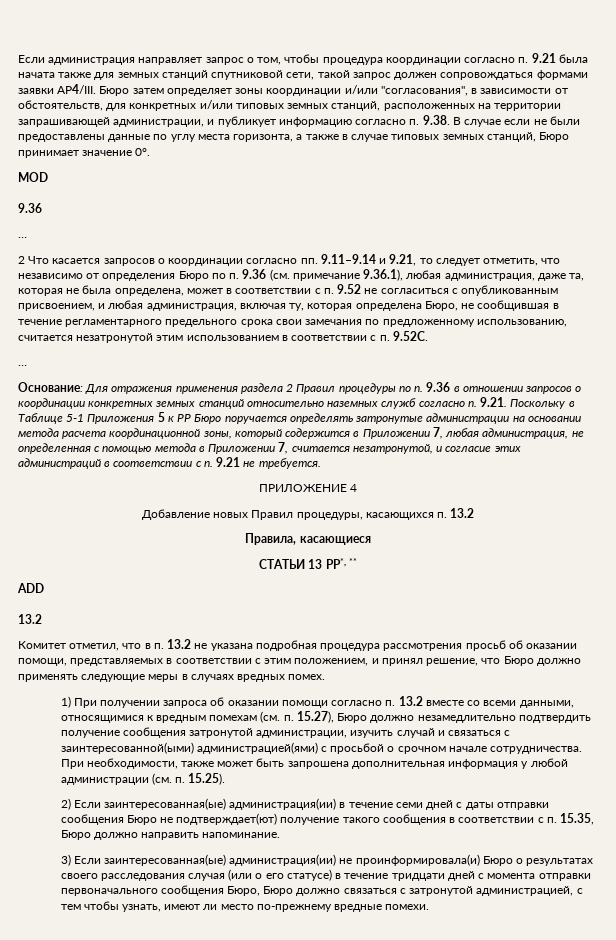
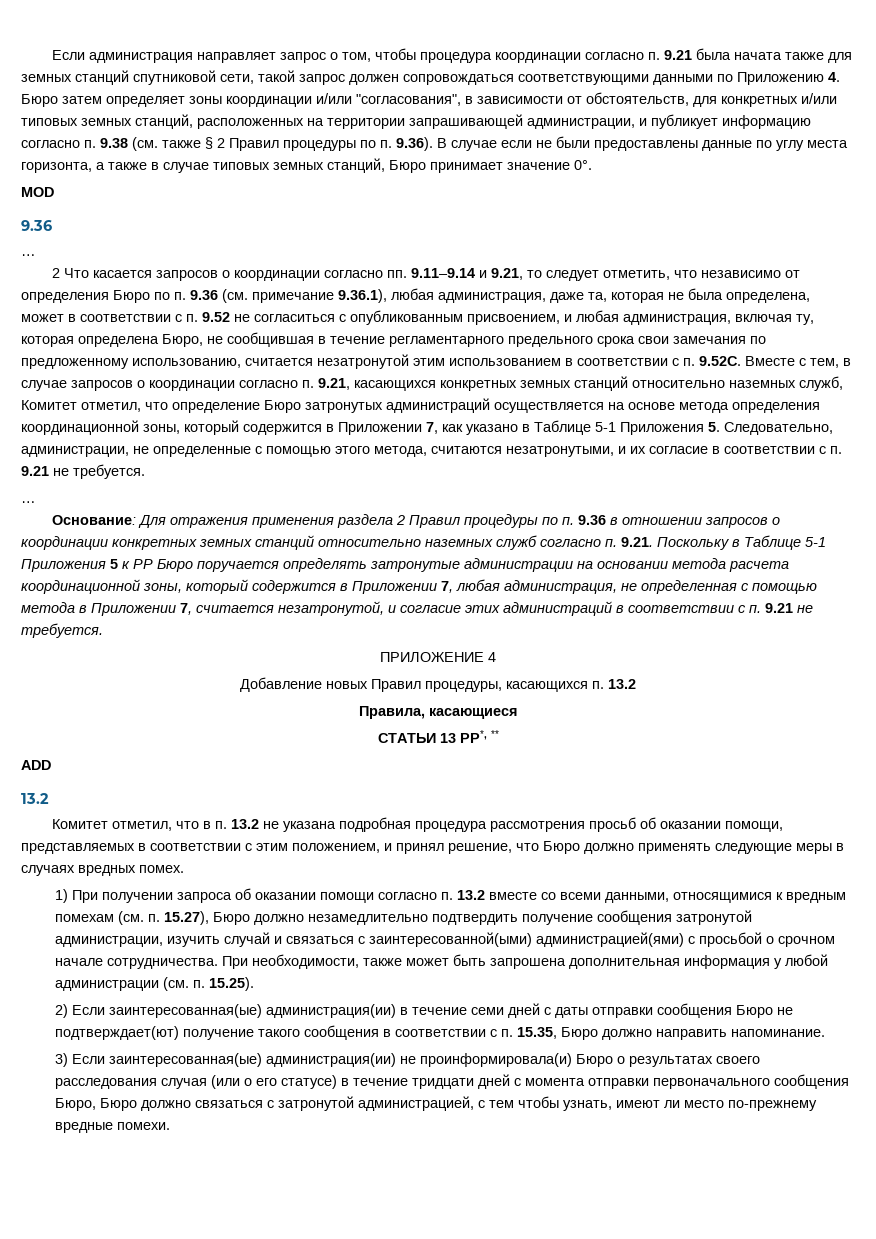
[536,70,588,80] [18,84,97,94] формами заявки AP4/III. -> [518,72,840,85] соответствующими данными по Приложению 4.
[422,115,450,125] 9.38. -> [100,137,433,151] 9.38 (см. также § 2 Правил процедуры по п. 9.36).
(428, 336) none -> [745,356,851,368] [21,376,843,391] [21,398,820,413] [21,420,833,435] [21,446,842,457] [21,464,145,479] Вместе с тем, в случае запросов о координации согласно п. 9.21, касающихся конкретных земных станций относительно наземных служб, Комитет отметил, что определение Бюро затронутых администраций осуществляется на основе метода определения координационной зоны, который содержится в Приложении 7, как указано в Таблице 5-1 Приложения 5. Следовательно, администрации, не определенные с помощью этого метода, считаются незатронутыми, и их согласие в соответствии с п. 9.21 не требуется.

